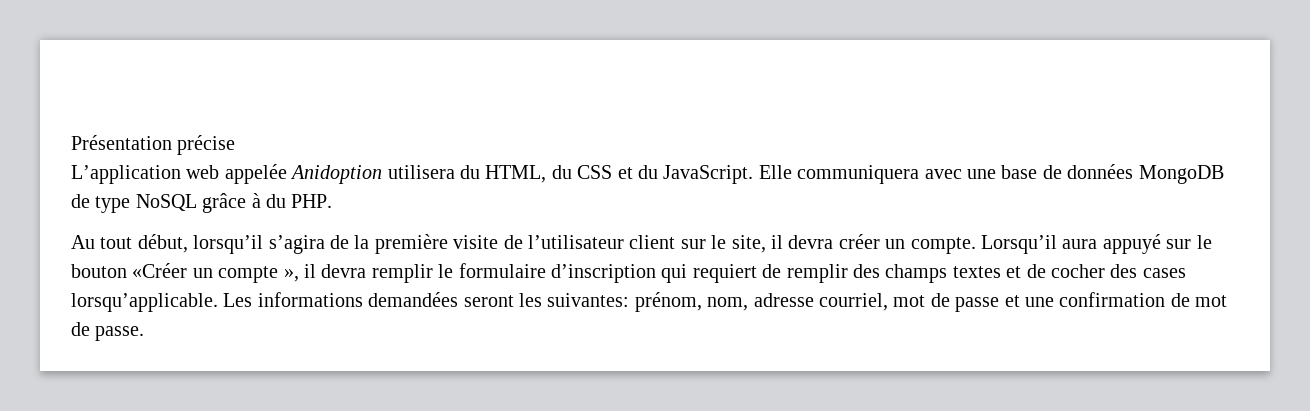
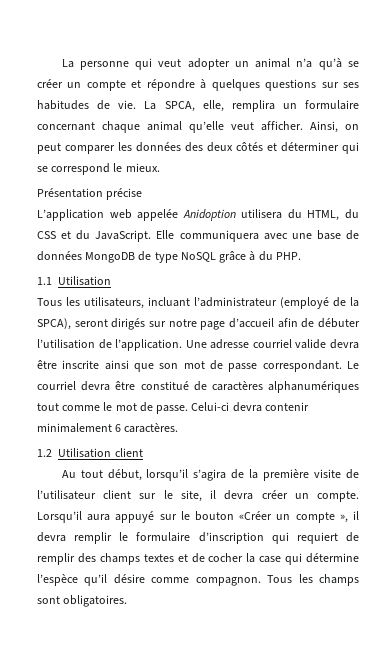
(71, 142) none -> [61,58,359,70] [37,79,359,91] [37,100,359,112] [37,121,359,133] [37,142,359,154] [37,163,160,175] La personne qui veut adopter un animal n’a qu’à se créer un compte et répondre à quelques questions sur ses habitudes de vie. La SPCA, elle, remplira un formulaire concernant chaque animal qu’elle veut afficher. Ainsi, on peut comparer les données des deux côtés et déterminer qui se correspond le mieux. //
(333, 201) none -> [37,276,112,286] [37,297,359,309] [37,318,360,330] [37,339,359,351] [37,360,359,372] [37,381,359,393] [37,402,309,414] [37,423,179,433] [37,448,143,458] // 1.1 Utilisation // Tous les utilisateurs, incluant l’administrateur (employé de la SPCA), seront dirigés sur notre page d’accueil afin de débuter l’utilisation de l’application. Une adresse courriel valide devra être inscrite ainsi que son mot de passe correspondant. Le courriel devra être constitué de caractères alphanumériques tout comme le mot de passe. Celui-ci devra contenir minimalement 6 caractères. // 1.2 Utilisation client
[1110,264,1186,278] [71,292,1228,312] [71,322,145,341] des cases lorsqu’applicable. Les informations demandées seront les suivantes: prénom, nom, adresse courriel, mot de passe et une confirmation de mot de passe. -> [246,553,359,565] [37,574,359,586] [37,595,128,607] la case qui détermine l’espèce qu’il désire comme compagnon. Tous les champs sont obligatoires.

